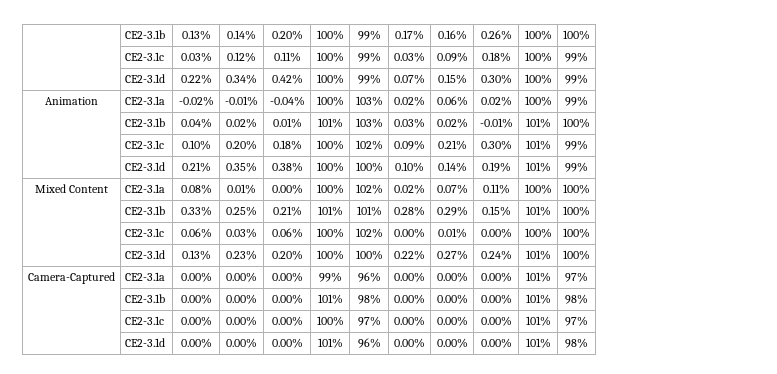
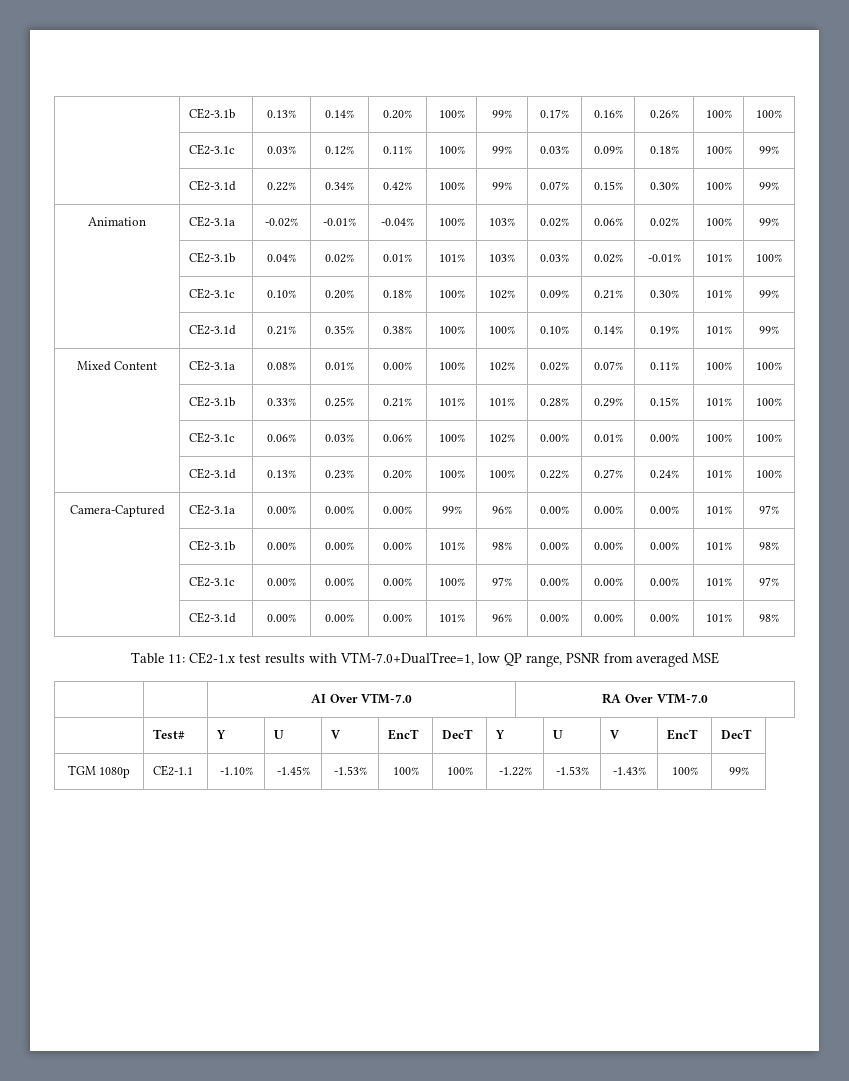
(588, 343) none -> [130,652,719,667] [310,693,413,704] [602,693,708,704] [152,729,185,740] [215,730,226,739] [273,730,284,739] [330,730,341,739] [387,729,419,740] [441,729,473,739] [494,730,505,739] [552,730,563,739] [609,730,620,739] [666,729,698,740] [720,729,752,739] [67,765,131,778] [152,765,193,776] [219,767,253,775] [276,766,310,775] [333,766,367,775] [392,767,419,775] [446,767,473,775] [498,767,532,776] [555,766,589,775] [612,767,646,775] [671,767,698,775] [728,767,749,775] // Table 11: CE2-1.x test results with VTM-7.0+DualTree=1, low QP range, PSNR from averaged MSE // | | AI Over VTM-7.0 | RA Over VTM-7.0 // | Test# | Y | U | V | EncT | DecT | Y | U | V | EncT | DecT // TGM 1080p | CE2-1.1 | -1.10% | -1.45% | -1.53% | 100% | 100% | -1.22% | -1.53% | -1.43% | 100% | 99%

